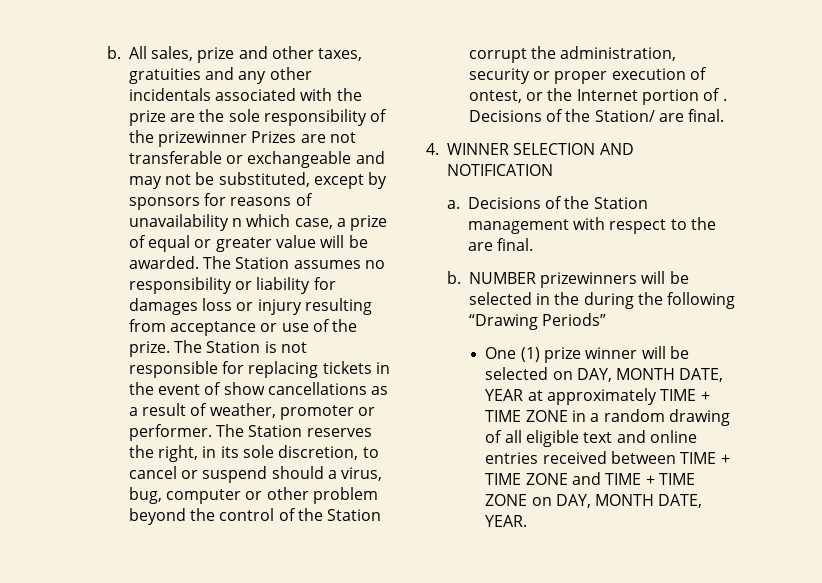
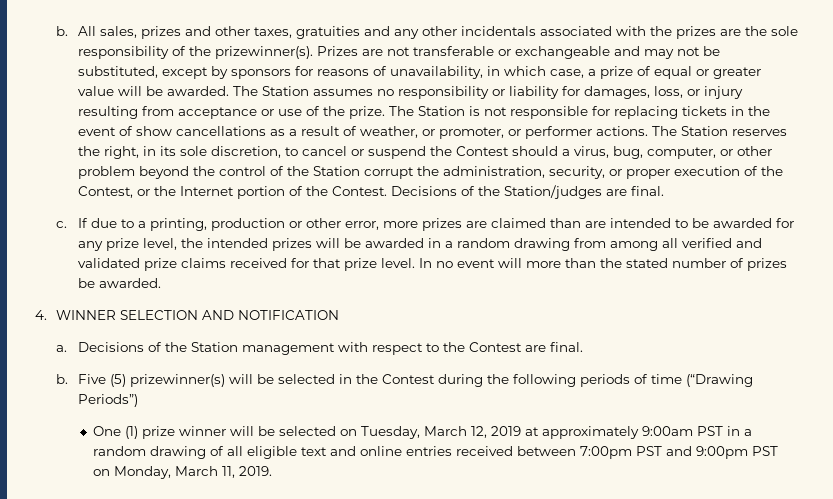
[197,47,235,63] prize -> [140,26,181,39] prizes
[128,110,166,126] prize -> [675,26,716,39] prizes
[158,131,248,147] prizewinner -> [214,46,313,59] prizewinner(s).
[128,214,243,231] unavailability n -> [389,66,500,79] unavailability, in
[128,298,233,315] damages loss -> [583,86,683,99] damages, loss,
[280,405,376,420] [128,424,212,441] promoter or performer. -> [421,126,648,139] or promoter, or performer actions.
(268, 474) none -> [429,146,509,156] the Contest
[166,489,242,504] computer -> [646,147,716,159] computer,
[468,68,530,84] security -> [548,166,605,179] security,
[468,90,522,103] ontest, -> [760,166,783,176] [77,186,133,198] the Contest,
[722,98,727,101] [468,109,725,122] . Decisions of the Station/ are final. -> [305,185,664,199] [56,218,794,231] [77,238,762,251] [77,258,787,271] [77,278,161,288] the Contest. Decisions of the Station/judges are final. // c. If due to a printing, production or other error, more prizes are claimed than are intended to be awarded for any prize level, the intended prizes will be awarded in a random drawing from among all verified and validated prize claims received for that prize level. In no event will more than the stated number of prizes be awarded.
(717, 223) none -> [468,342,522,352] Contest
[468,272,638,288] NUMBER prizewinners -> [77,374,225,387] Five (5) prizewinner(s)
(580, 298) none -> [381,374,435,384] Contest
[468,313,607,330] “Drawing Periods” -> [579,374,753,387] [77,394,138,407] periods of time (“Drawing Periods”)
[576,368,724,382] [485,388,710,405] [485,410,568,422] DAY, MONTH DATE, YEAR at approximately TIME + TIME ZONE -> [360,426,723,439] Tuesday, March 12, 2019 at approximately 9:00am PST
[680,452,730,464] [485,472,695,485] [485,494,703,508] [485,515,528,527] TIME + TIME ZONE and TIME + TIME ZONE on DAY, MONTH DATE, YEAR. -> [579,446,778,459] [92,466,272,479] 7:00pm PST and 9:00pm PST on Monday, March 11, 2019.

